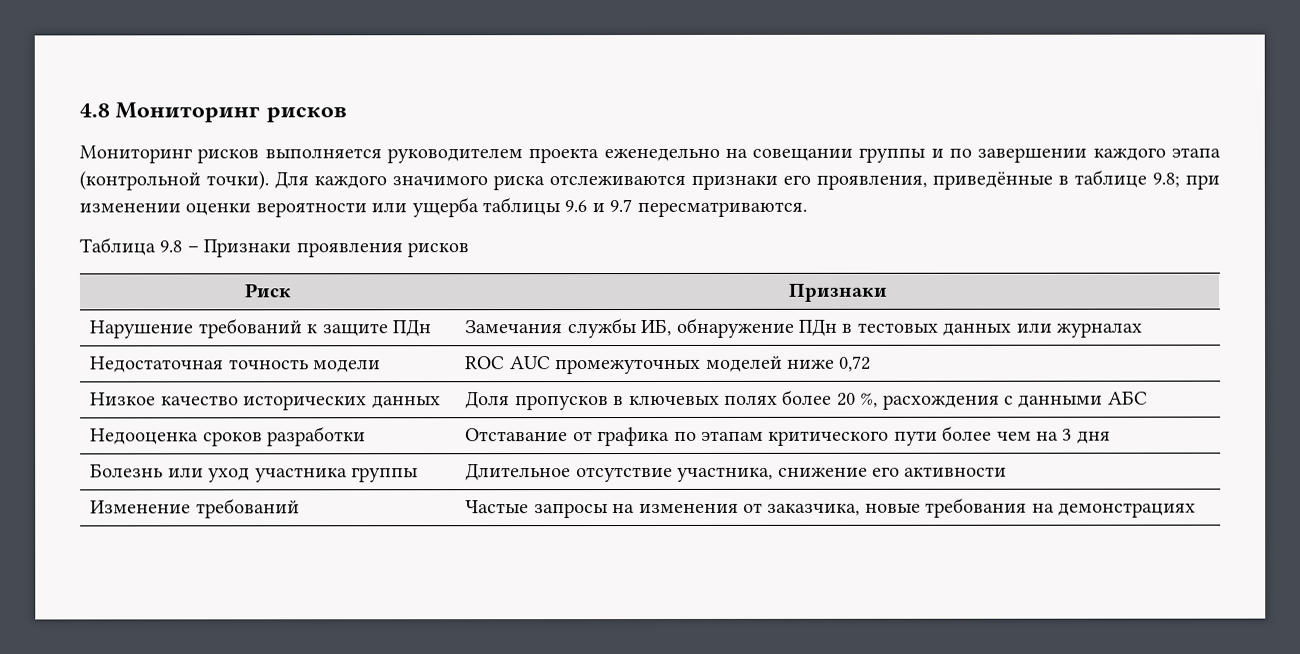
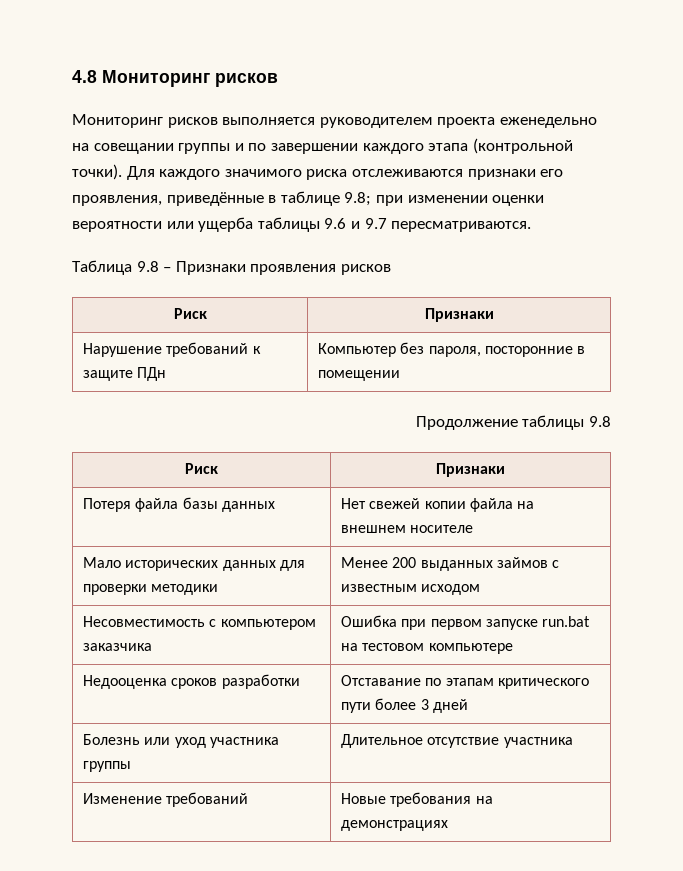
[464,317,1143,339] [90,356,382,373] [465,355,872,375] [90,392,441,411] [465,389,1148,411] Замечания службы ИБ, обнаружение ПДн в тестовых данных или журналах // Недостаточная точность модели | ROC AUC промежуточных моделей ниже 0,72 // Низкое качество исторических данных | Доля пропусков в ключевых полях более 20 %, расхождения с данными АБС -> [318,342,585,357] [318,370,401,381] [415,415,611,430] [185,463,218,474] [436,463,506,477] [83,497,275,512] [341,498,534,512] [341,525,474,533] [83,557,305,571] [83,584,219,595] [341,557,559,571] [341,584,481,595] [83,616,316,630] [83,643,153,651] [341,615,590,630] [341,643,513,654] Компьютер без пароля, посторонние в помещении // Продолжение таблицы 9.8 // Риск | Признаки // Потеря файла базы данных | Нет свежей копии файла на внешнем носителе // Мало исторических данных для проверки методики | Менее 200 выданных займов с известным исходом // Несовместимость с компьютером заказчика | Ошибка при первом запуске run.bat на тестовом компьютере
[572,426,671,447] от графика -> (422, 680) none
[996,428,1111,444] чем на 3 дня -> [420,699,468,713] 3 дней
[677,466,1008,482] [90,498,300,519] [465,500,921,519] участника, снижение его активности // Изменение требований | Частые запросы на изменения от заказчика, новые -> [503,737,573,748] [83,792,249,807] [341,793,387,804] участника // Изменение требований | Новые

